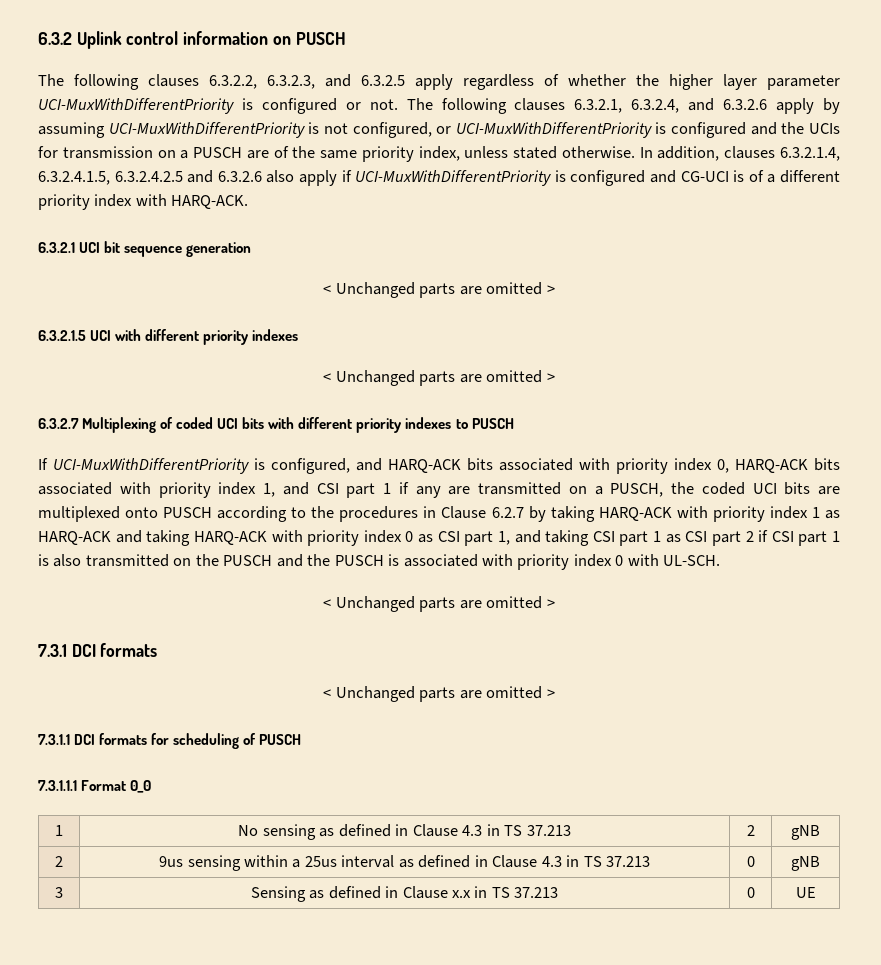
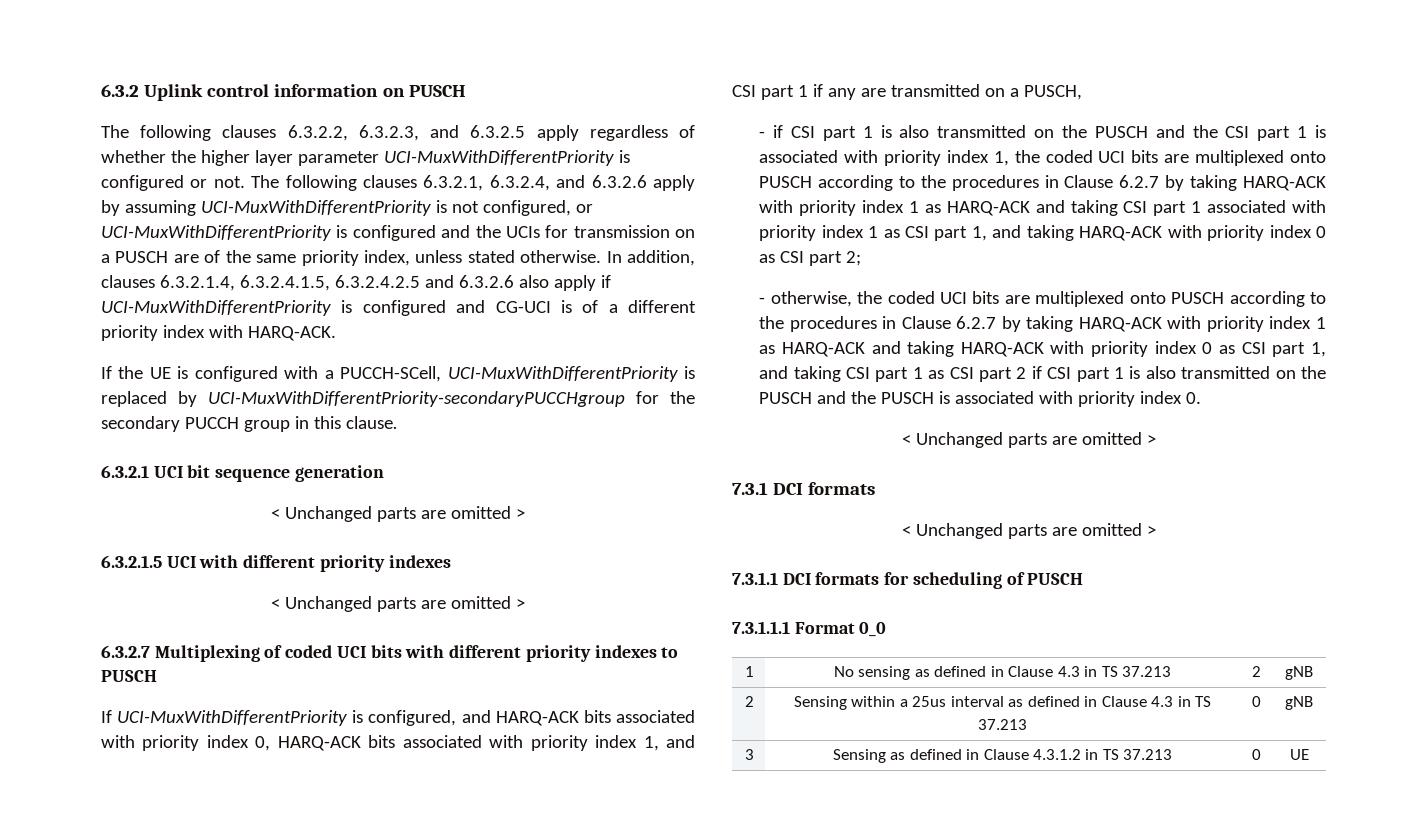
(249, 202) none -> [101,366,695,382] [101,391,695,407] [101,416,398,432] // If the UE is configured with a PUCCH-SCell, UCI-MuxWithDifferentPriority is replaced by UCI-MuxWithDifferentPriority-secondaryPUCCHgroup for the secondary PUCCH group in this clause.
(664, 490) none -> [759,125,1326,141] [759,150,1326,166] [759,175,1326,191] [759,200,1326,216] [759,225,1326,241] [759,251,862,266] [759,291,852,307] // - if CSI part 1 is also transmitted on the PUSCH and the CSI part 1 is associated with priority index 1, the coded UCI bits are multiplexed onto PUSCH according to the procedures in Clause 6.2.7 by taking HARQ-ACK with priority index 1 as HARQ-ACK and taking CSI part 1 associated with priority index 1 as CSI part 1, and taking HARQ-ACK with priority index 0 as CSI part 2; // - otherwise,
[615,554,721,566] 0 with UL-SCH. -> [1186,392,1202,404] 0.
[159,855,241,871] 9us sensing -> [793,696,847,710] Sensing
[451,890,471,898] x.x -> [1032,749,1081,760] 4.3.1.2

